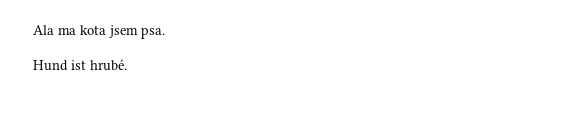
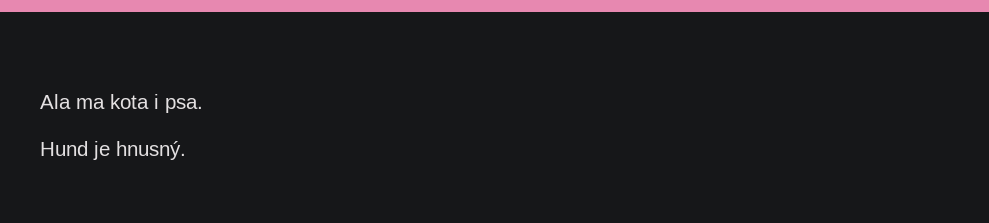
[109,25,138,38] jsem -> [154,94,159,109] i
[71,59,127,71] ist hrubé. -> [93,141,186,160] je hnusný.

